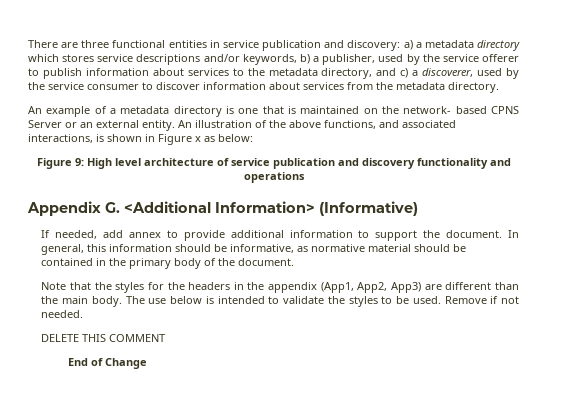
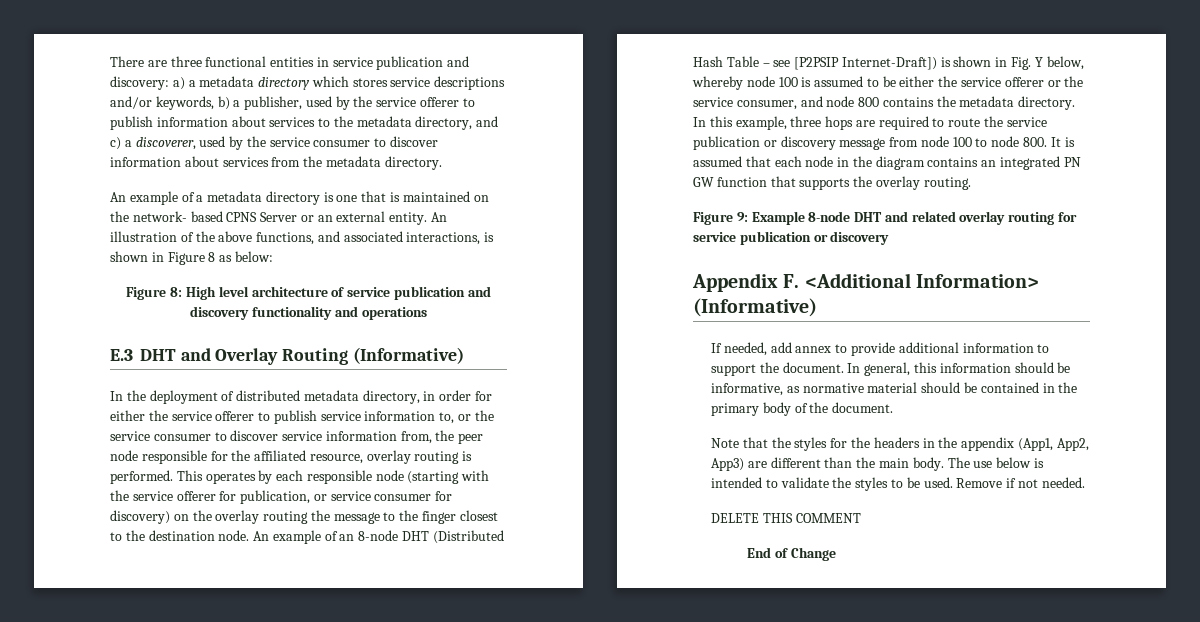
[195,136,201,142] x -> [208,252,216,262] 8
[74,158,84,166] 9: -> [170,287,183,297] 8:
(305, 177) none -> [110,347,464,365] [110,390,493,404] [110,410,494,424] [110,430,484,444] [110,450,473,464] [110,470,490,484] [110,490,453,504] [110,510,498,524] [110,530,504,544] [693,56,1084,70] [692,76,1084,90] [693,96,1076,110] [693,116,1047,130] [693,136,1075,150] [693,156,1081,170] [693,176,971,190] [693,211,1078,225] [693,231,890,245] // E.3 DHT and Overlay Routing (Informative) // In the deployment of distributed metadata directory, in order for either the service offerer to publish service information to, or the service consumer to discover service information from, the peer node responsible for the affiliated resource, overlay routing is performed. This operates by each responsible node (starting with the service offerer for publication, or service consumer for discovery) on the overlay routing the message to the finger closest to the destination node. An example of an 8-node DHT (Distributed Hash Table – see [P2PSIP Internet-Draft]) is shown in Fig. Y below, whereby node 100 is assumed to be either the service offerer or the service consumer, and node 800 contains the metadata directory. In this example, three hops are required to route the service publication or discovery message from node 100 to node 800. It is assumed that each node in the diagram contains an integrated PN GW function that supports the overlay routing. // Figure 9: Example 8-node DHT and related overlay routing for service publication or discovery
[105,202,120,213] G. -> [783,274,800,288] F.

